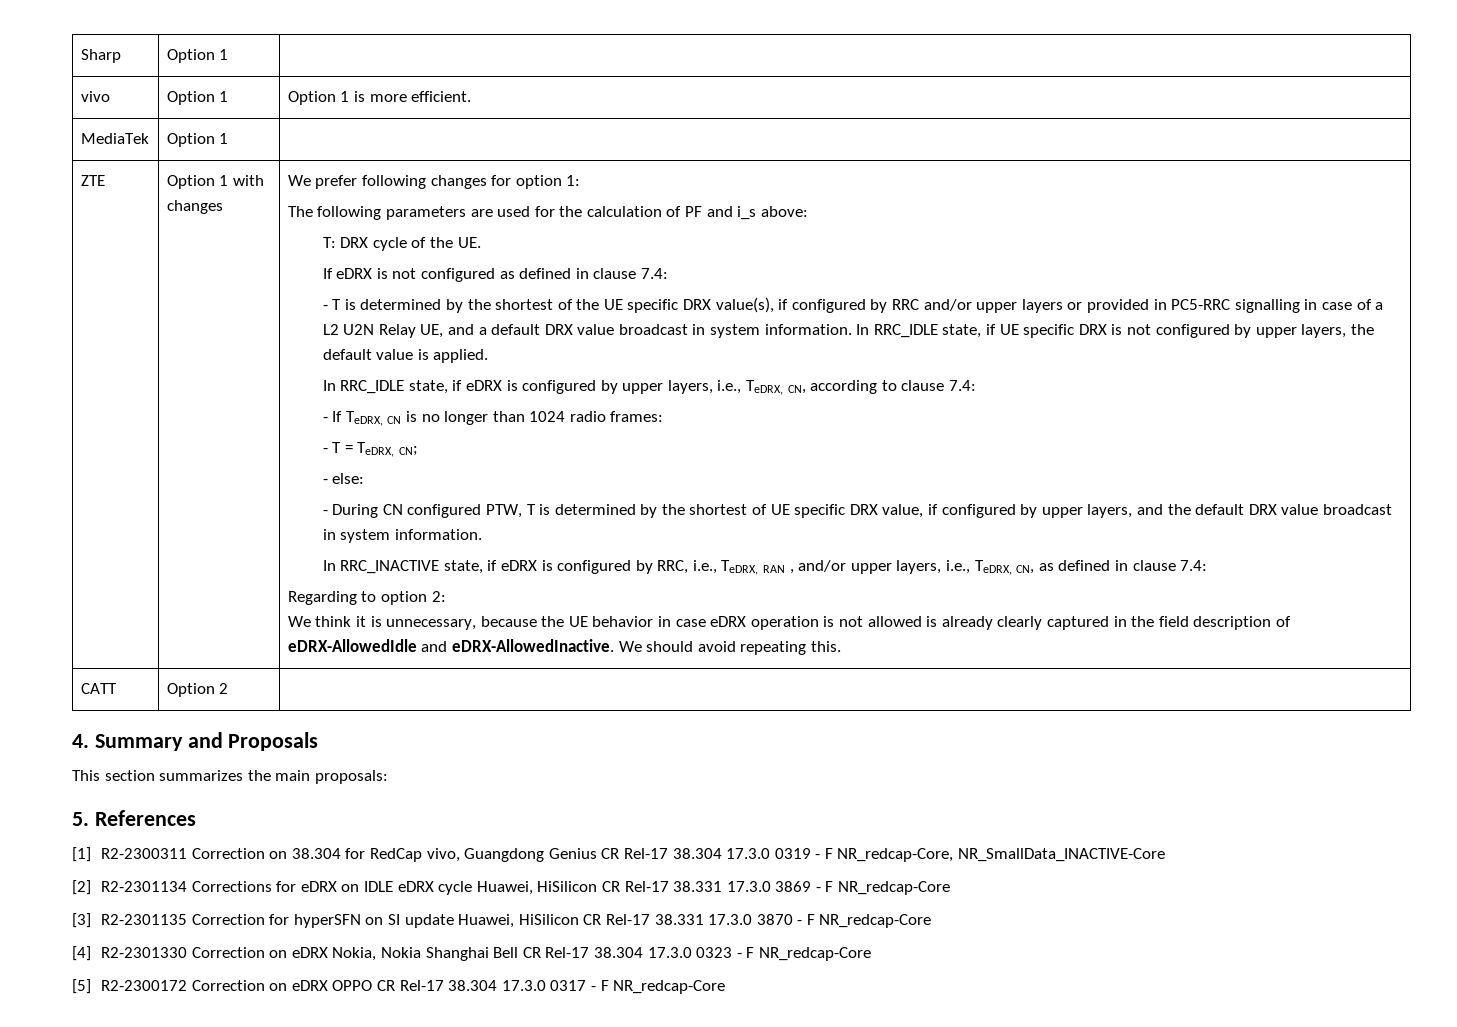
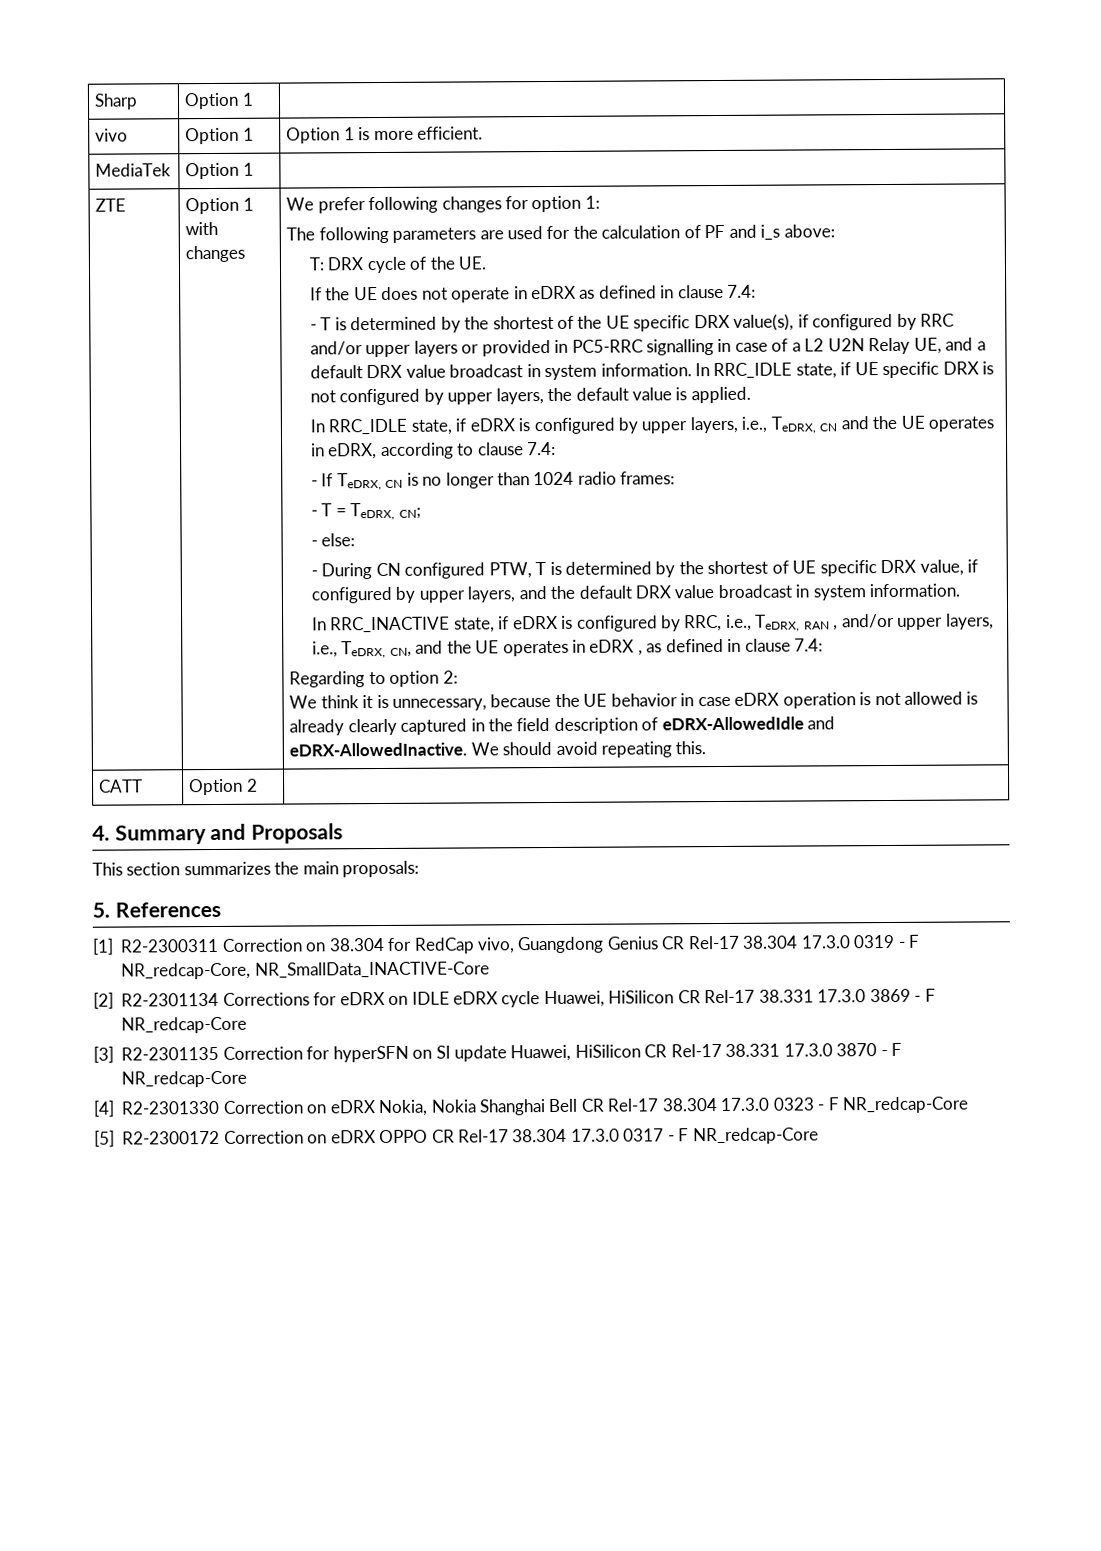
[336,268,495,282] eDRX is not configured -> [325,285,577,303] the UE does not operate in eDRX
[787,385,806,394] CN, -> [819,415,995,432] [310,443,378,460] CN and the UE operates in eDRX,
(1035, 569) none -> [415,639,643,657] and the UE operates in eDRX ,

